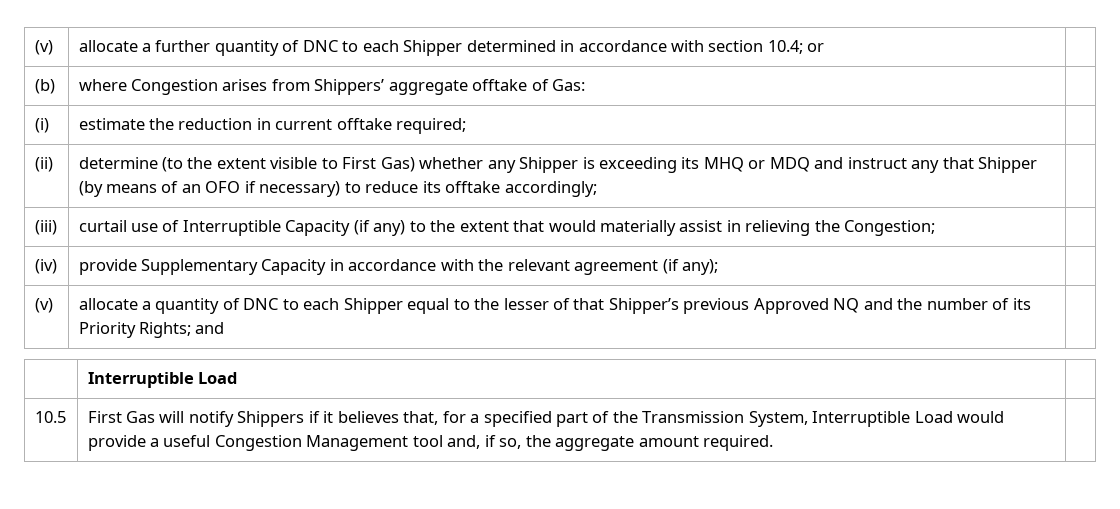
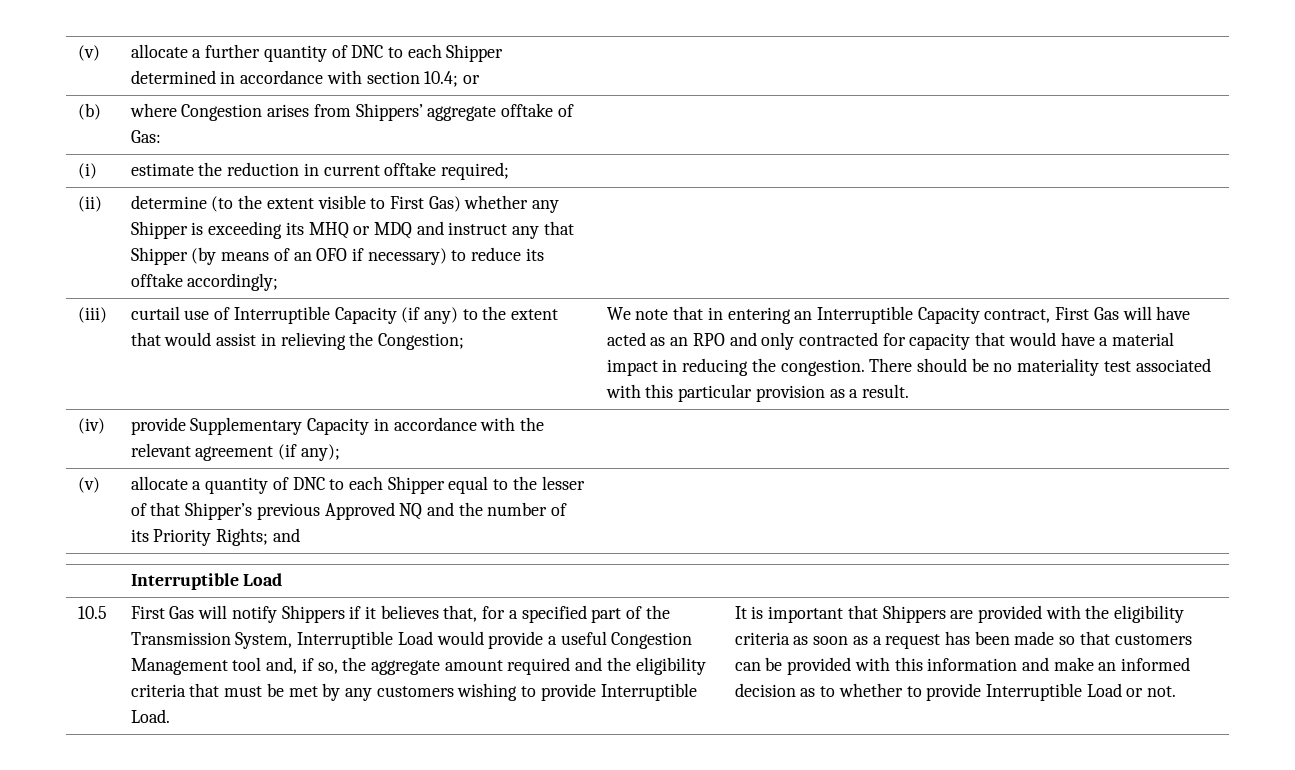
[600,220,677,236] materially -> (212, 339) none
(936, 228) none -> [606,306,1191,324] [606,332,1175,350] [606,358,1211,376] [605,384,909,402] We note that in entering an Interruptible Capacity contract, First Gas will have acted as an RPO and only contracted for capacity that would have a material impact in reducing the congestion. There should be no materiality test associated with this particular provision as a result.
[703,435,774,451] required. | -> [507,657,706,675] [130,683,697,701] [130,709,170,723] [734,605,1185,623] [734,631,1192,649] [734,657,1191,675] [734,683,1177,701] required and the eligibility criteria that must be met by any customers wishing to provide Interruptible Load. | It is important that Shippers are provided with the eligibility criteria as soon as a request has been made so that customers can be provided with this information and make an informed decision as to whether to provide Interruptible Load or not.

